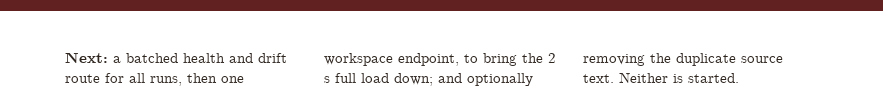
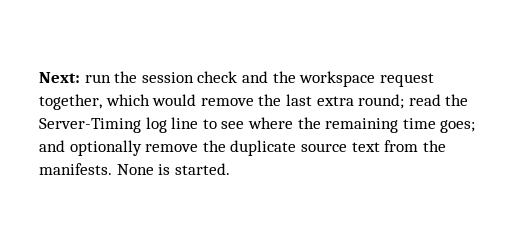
[113,53,287,63] [65,73,244,86] [324,53,556,66] [324,73,433,86] a batched health and drift route for all runs, then one workspace endpoint, to bring the 2 s full load down; -> [84,71,434,87] [39,94,469,110] [39,117,476,133] run the session check and the workspace request together, which would remove the last extra round; read the Server-Timing log line to see where the remaining time goes;
[583,54,645,66] removing -> [145,144,199,152] remove
[583,72,668,83] text. Neither -> [351,140,446,152] [39,163,154,175] text from the manifests. None

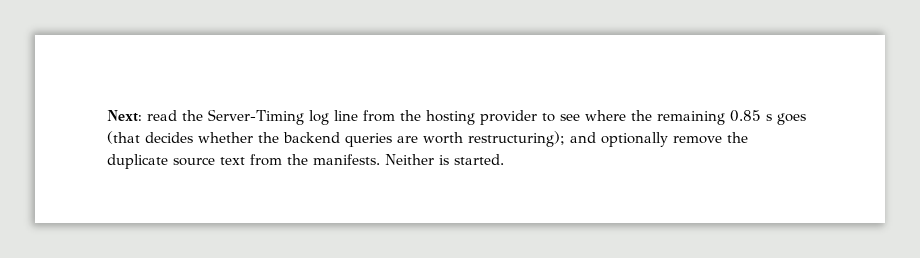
[84,71,434,87] [39,94,405,110] run the session check and the workspace request together, which would remove the last extra round; -> (142, 116) none
(199, 123) none -> [363,110,537,125] from the hosting provider
[402,118,476,133] time goes; -> [730,110,806,125] [107,131,565,147] 0.85 s goes (that decides whether the backend queries are worth restructuring);
[39,163,154,175] manifests. None -> [313,154,434,165] manifests. Neither

